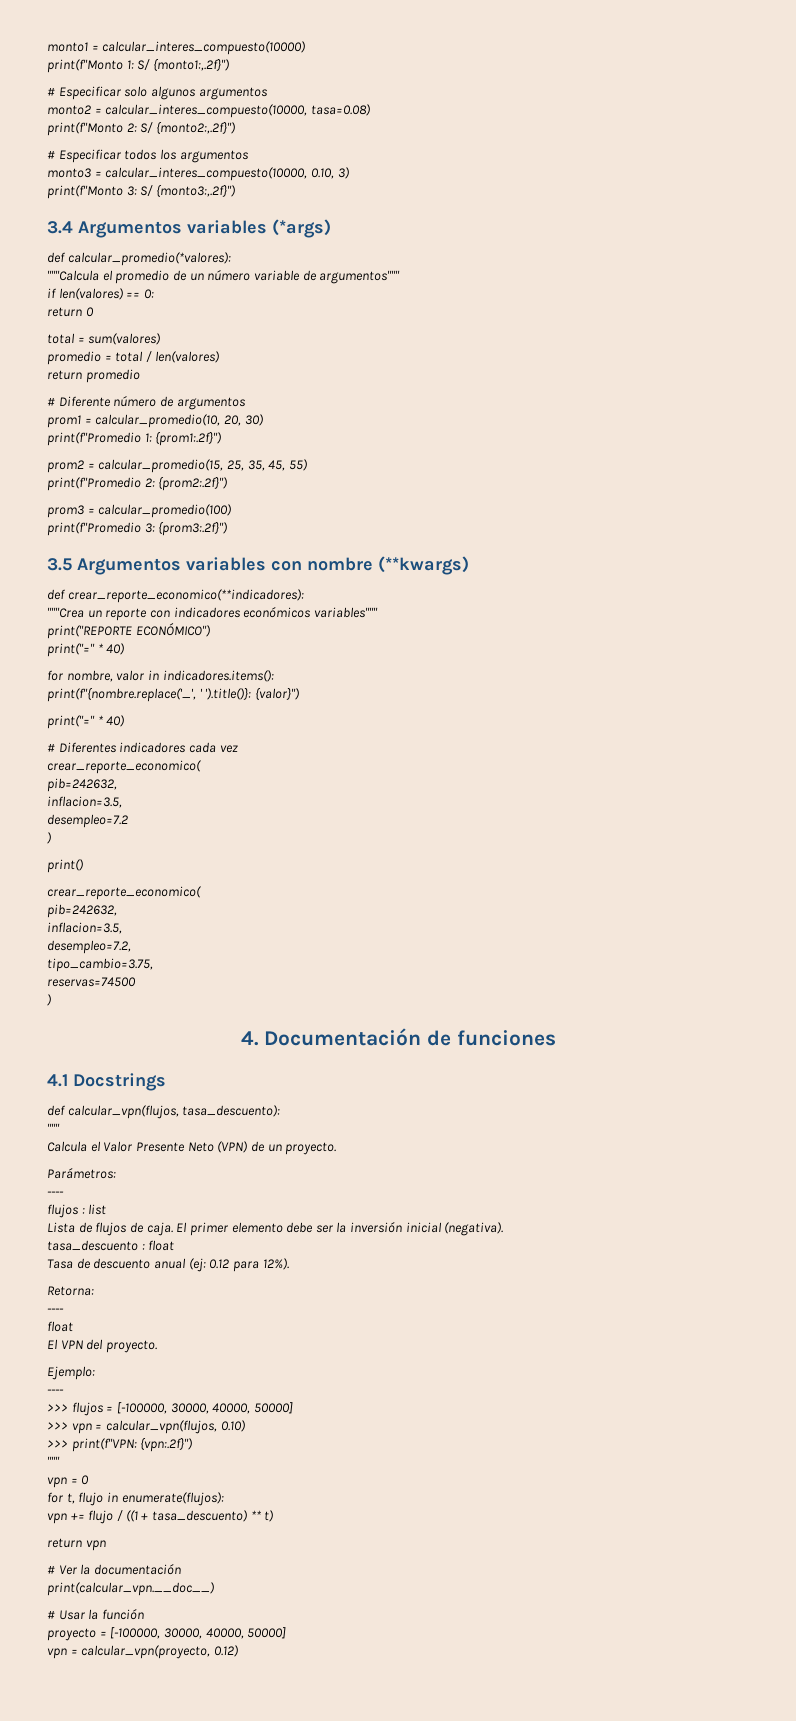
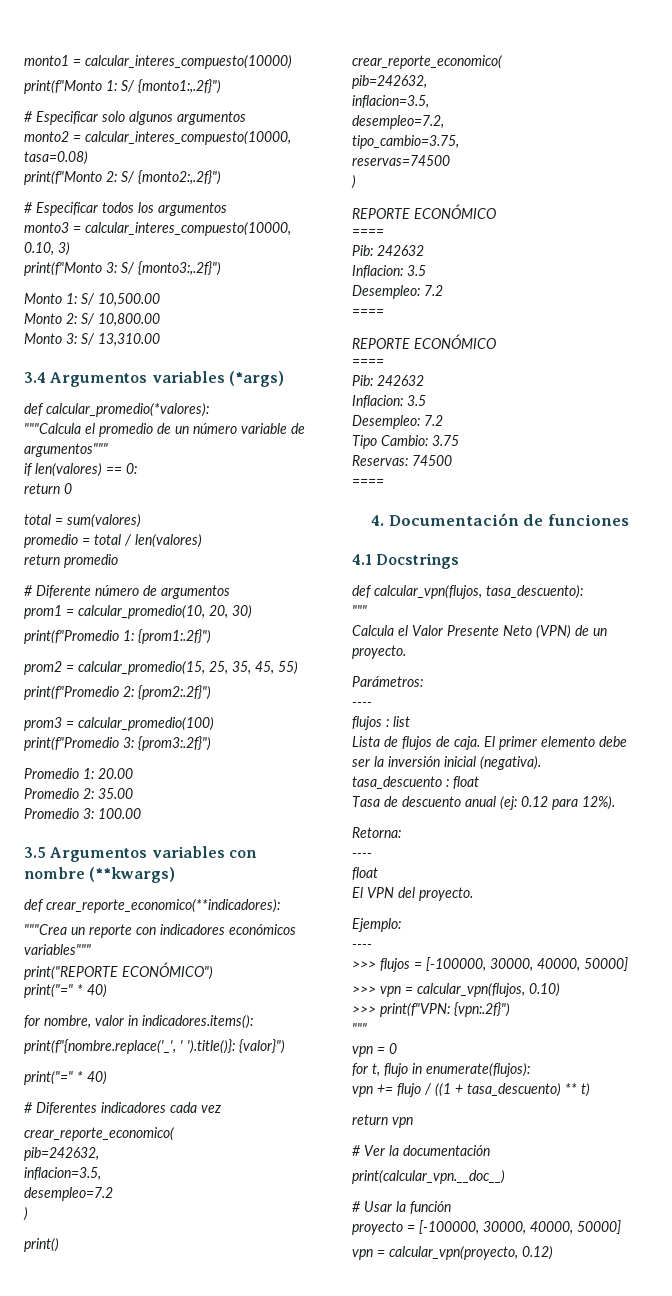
(236, 190) none -> [24,293,160,307] [24,313,160,327] [24,333,160,347] // Monto 1: S/ 10,500.00 // Monto 2: S/ 10,800.00 // Monto 3: S/ 13,310.00
(229, 528) none -> [24,768,133,779] [24,788,133,799] [24,808,141,819] // Promedio 1: 20.00 // Promedio 2: 35.00 // Promedio 3: 100.00
(52, 1000) none -> [352,204,496,219] [352,229,384,236] [352,245,424,256] [352,265,426,278] [352,285,443,299] [352,309,384,316] [352,334,496,349] [352,359,384,366] [352,375,424,386] [352,395,426,408] [352,415,443,429] [352,435,459,449] [352,455,452,466] [352,479,384,486] // REPORTE ECONÓMICO // ==== // Pib: 242632 // Inflacion: 3.5 // Desempleo: 7.2 // ==== // REPORTE ECONÓMICO // ==== // Pib: 242632 // Inflacion: 3.5 // Desempleo: 7.2 // Tipo Cambio: 3.75 // Reservas: 74500 // ====

